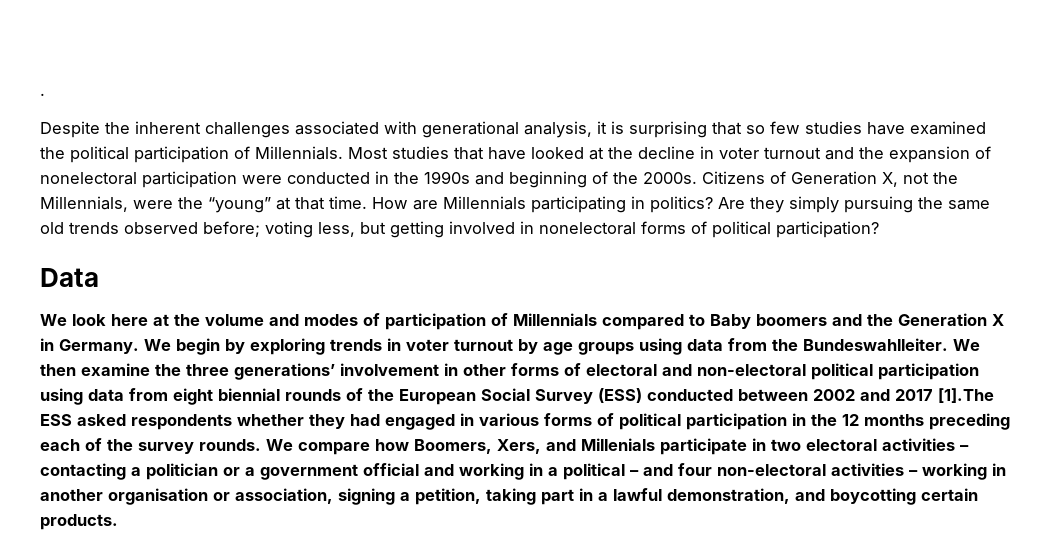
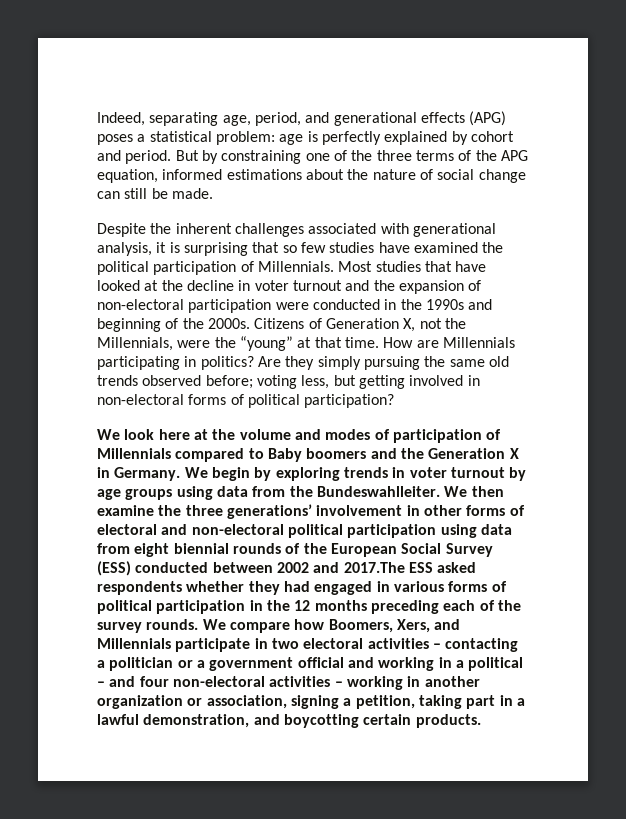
[40,93,45,96] . -> [97,111,507,126] [97,131,514,145] [97,150,528,164] [97,169,526,183] [97,188,213,199] Indeed, separating age, period, and generational effects (APG) poses a statistical problem: age is perfectly explained by cohort and period. But by constraining one of the three terms of the APG equation, informed estimations about the nature of social change can still be made.
[40,172,137,185] nonelectoral -> [97,299,184,310] non-electoral
[539,222,636,235] nonelectoral -> [97,394,184,405] non-electoral
[40,268,99,287] // Data -> (395, 401) none
[895,388,994,403] 2017 [1].The -> [343,562,405,573] 2017.The
[581,438,655,451] Millenials -> [97,638,171,649] Millennials
[108,488,208,505] organisation -> [97,695,183,709] organization

